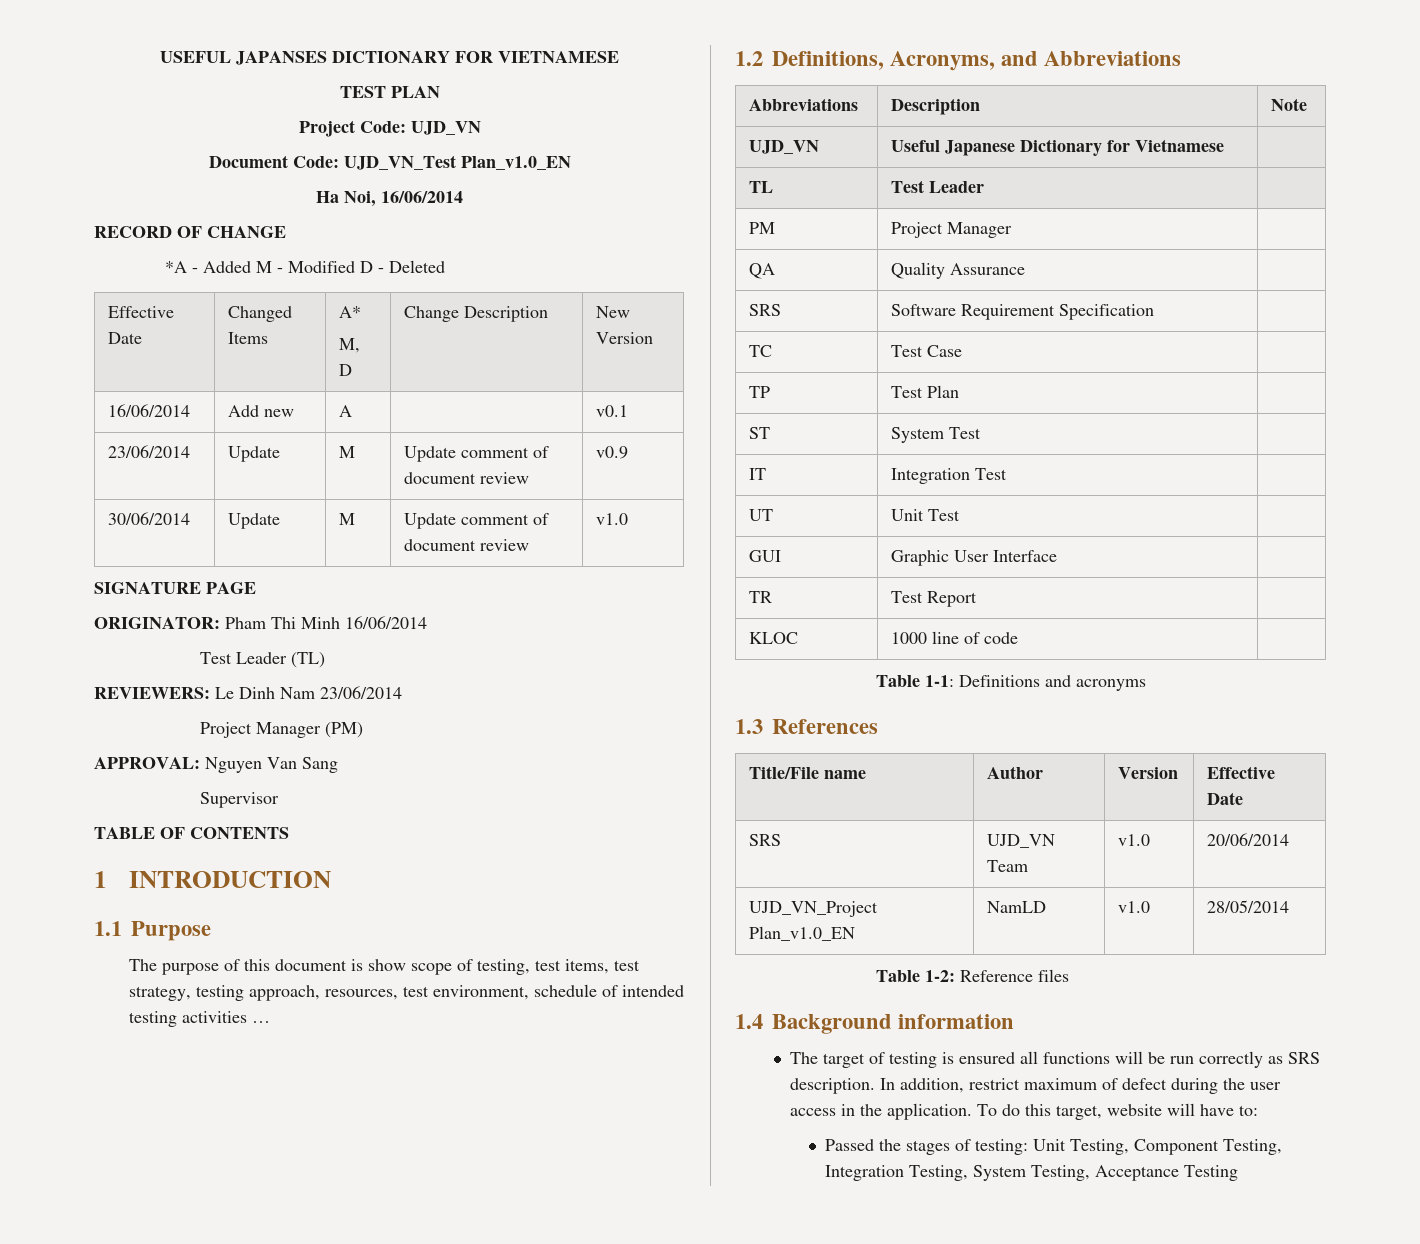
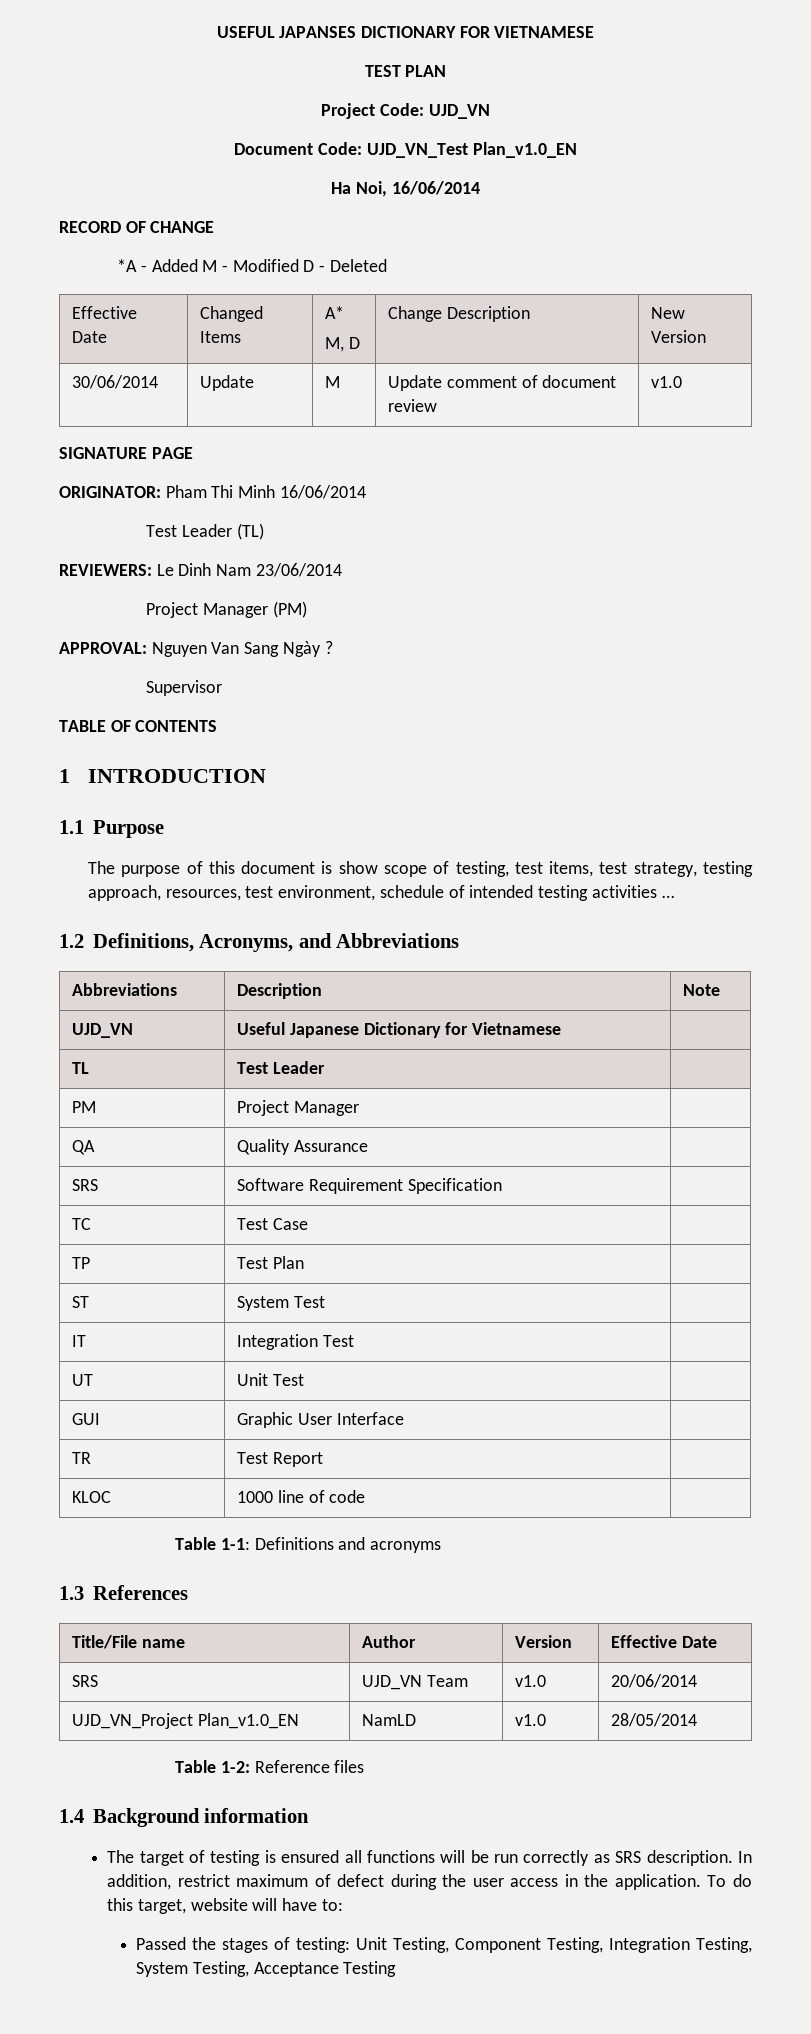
[108,404,191,417] [228,405,295,417] [339,405,353,417] [596,405,629,417] [108,445,191,458] [228,446,281,462] [339,446,356,458] [404,446,550,462] [404,472,530,484] [596,446,629,459] // 16/06/2014 | Add new | A | | v0.1 // 23/06/2014 | Update | M | Update comment of document review | v0.9 -> (707, 336) none
(338, 765) none -> [282,641,333,657] Ngày ?

